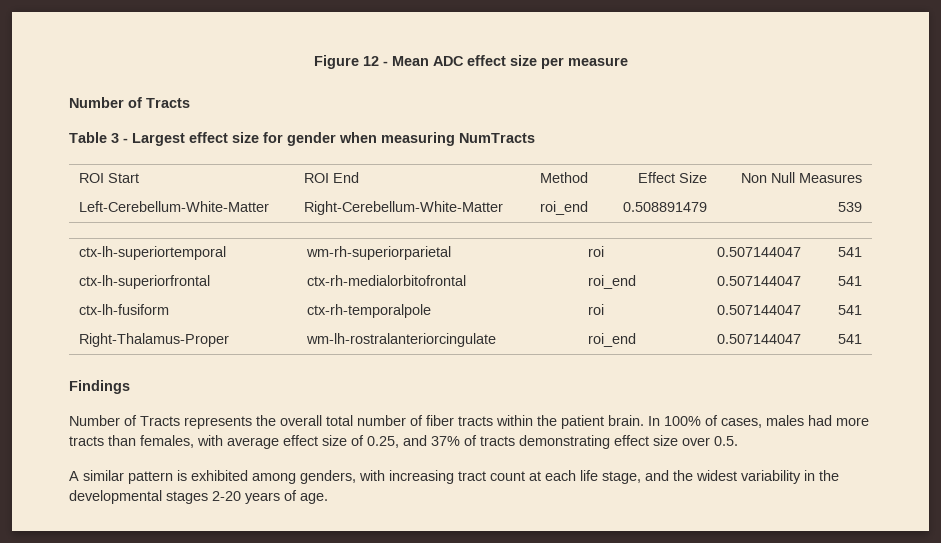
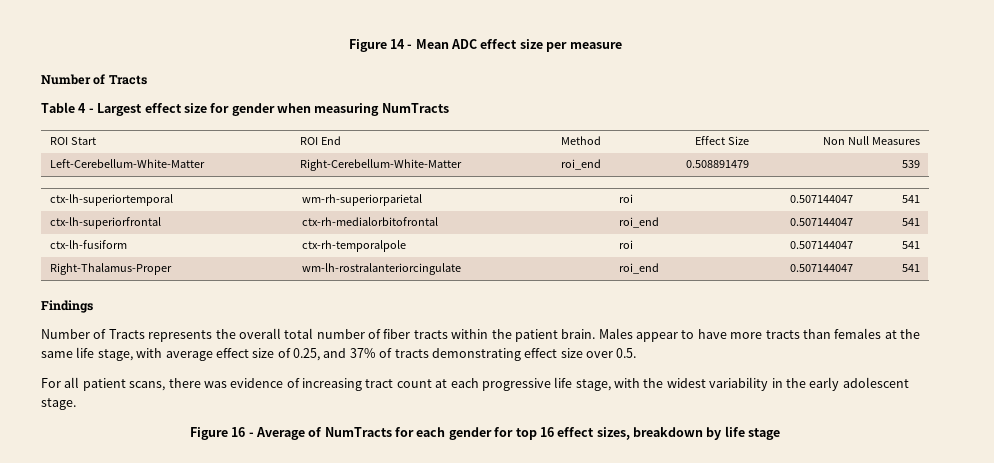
[313,55,379,69] Figure 12 -> [348,39,405,52] Figure 14
[111,133,119,143] 3 -> [78,103,87,113] 4
[648,415,869,428] [69,435,194,448] In 100% of cases, males had more tracts than females, -> [598,328,920,342] [41,347,133,361] Males appear to have more tracts than females at the same life stage,
[69,470,385,484] A similar pattern is exhibited among genders, with -> [41,377,300,391] For all patient scans, there was evidence of
[580,470,669,484] life stage, and -> [481,377,640,391] progressive life stage, with
[69,490,328,504] developmental stages 2-20 years of age. -> [809,377,909,391] [41,398,76,410] [189,426,781,440] early adolescent stage. // Figure 16 - Average of NumTracts for each gender for top 16 effect sizes, breakdown by life stage

